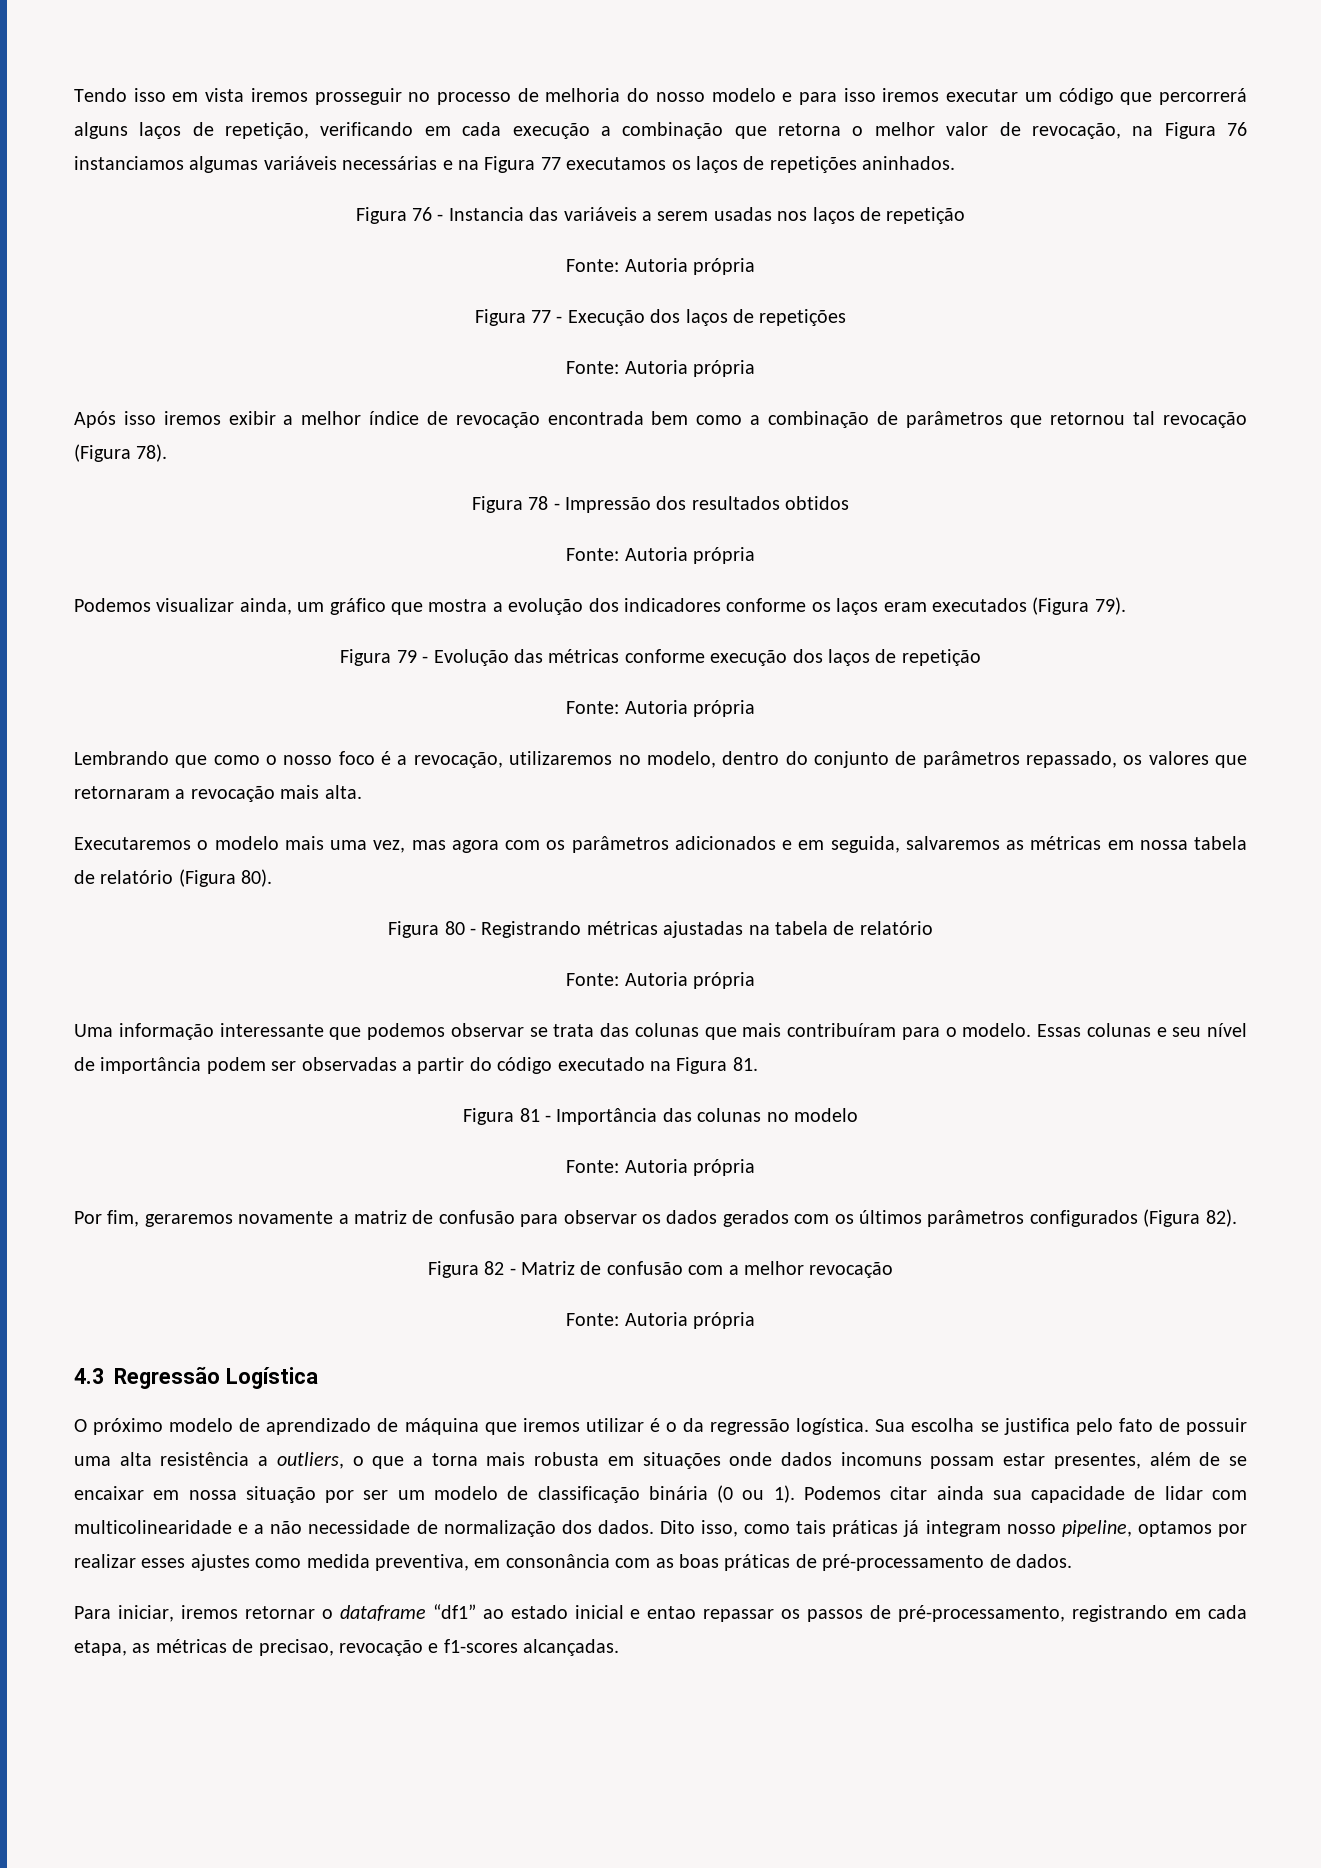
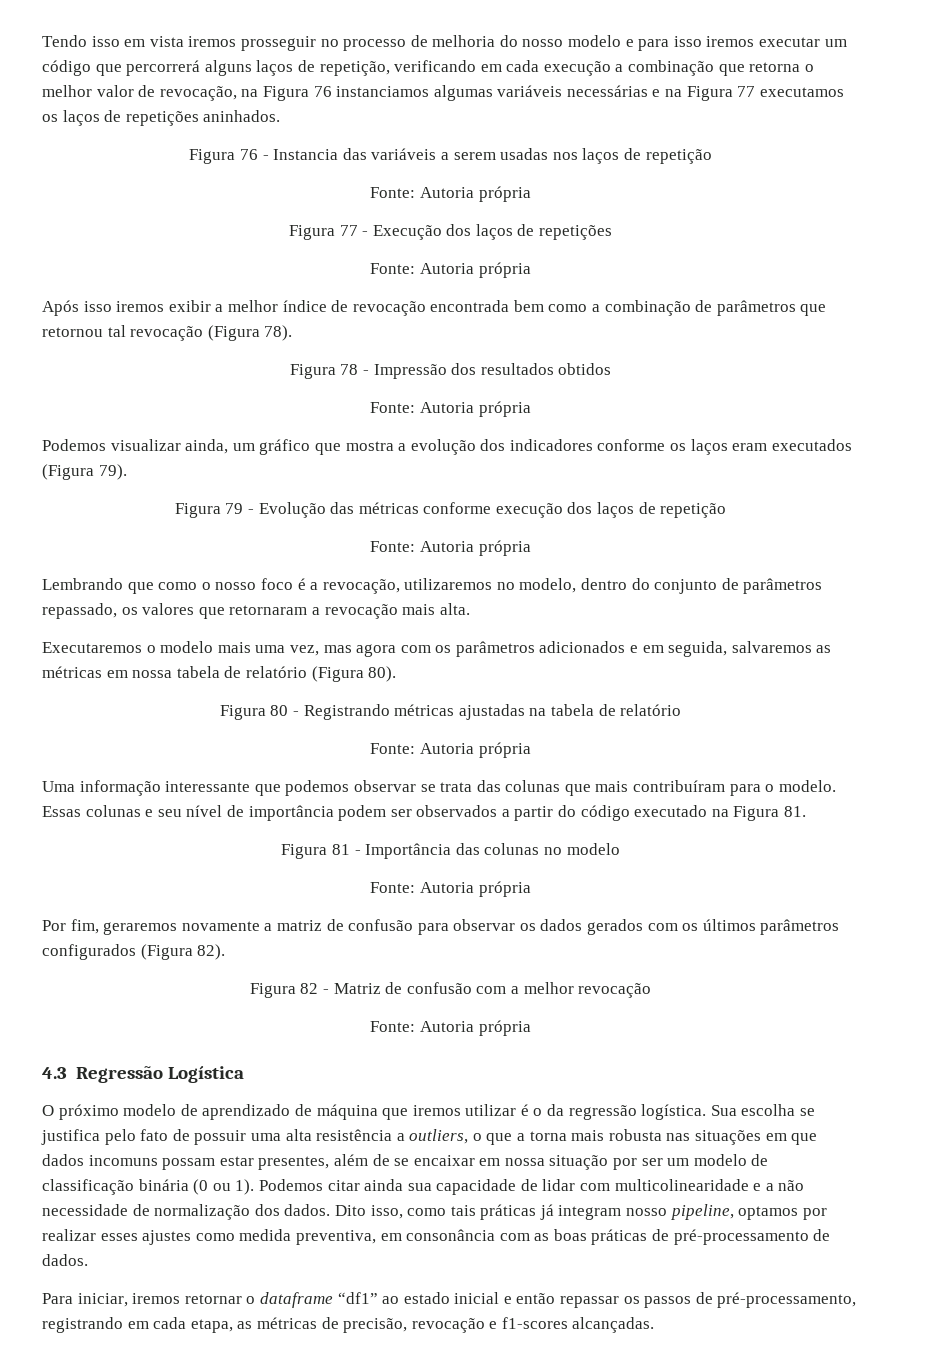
[301,1057,397,1071] observadas -> [416,805,498,817] observados
[607,1452,773,1469] em situações onde -> [666,1130,818,1145] nas situações em que
[647,1606,697,1619] entao -> [516,1293,556,1304] então
[258,1639,334,1656] precisao, -> [343,1318,408,1333] precisão,

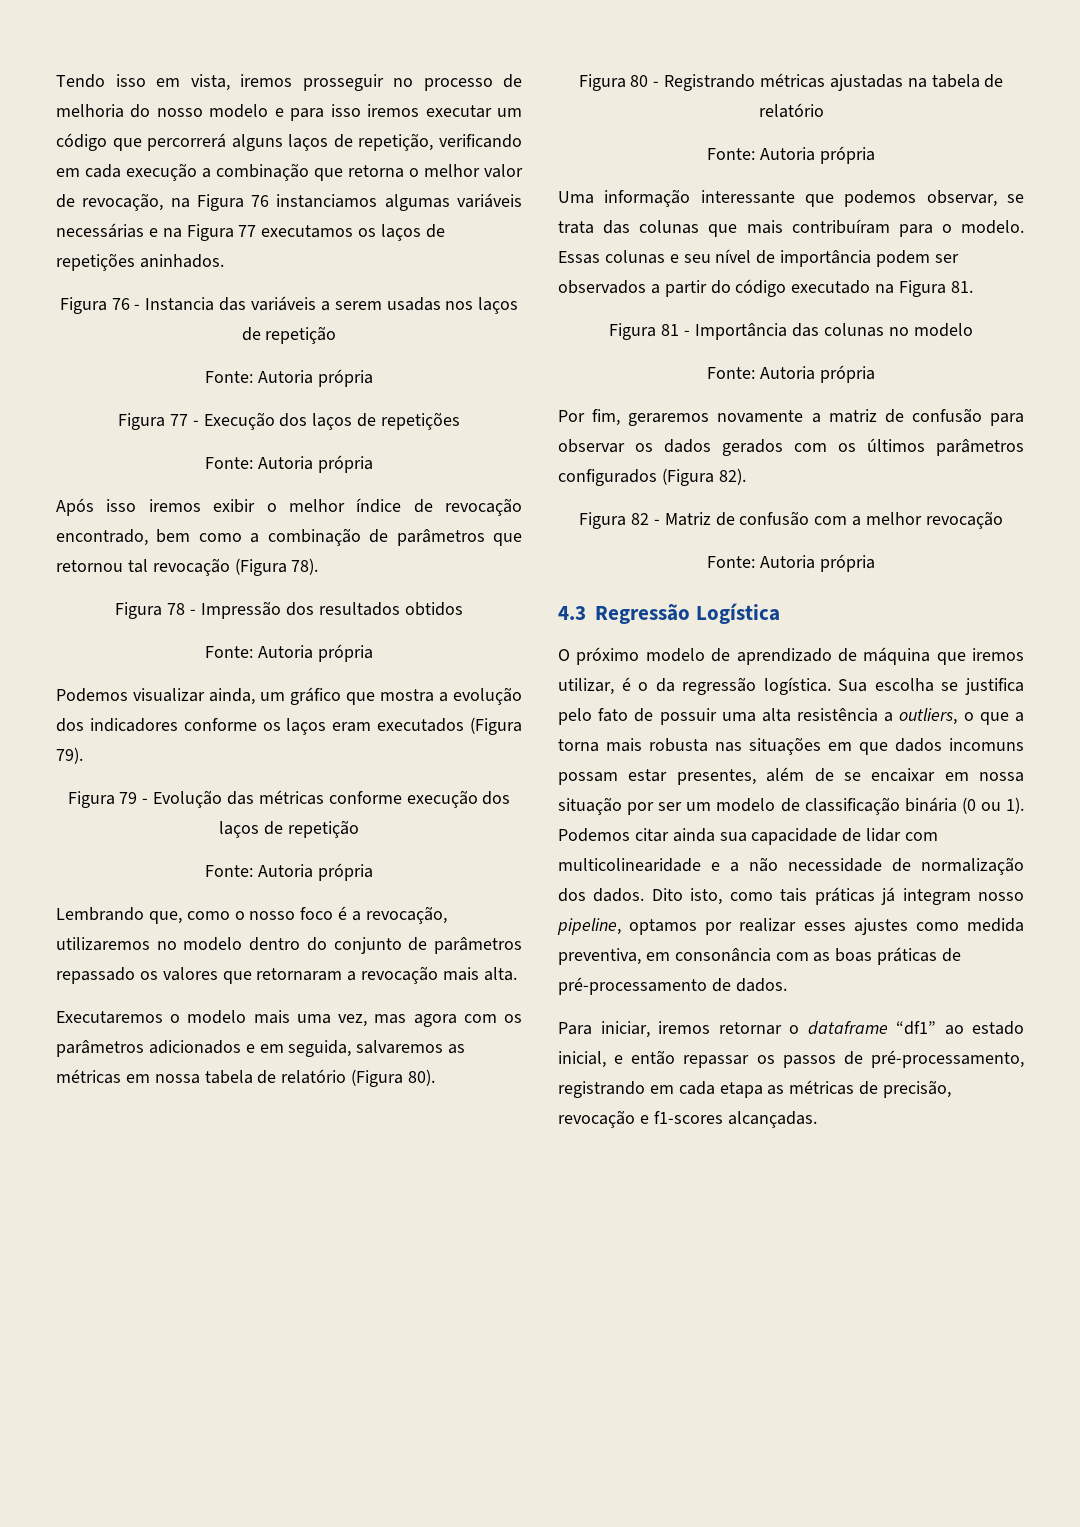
[149,36,184,47] vista -> [190,74,230,91] vista,
[215,304,224,312] a -> [266,503,277,512] o
[430,300,510,312] encontrada -> [56,529,148,546] encontrado,
[127,582,154,594] que -> [148,911,182,924] que,
[519,578,577,593] modelo, -> [183,937,243,951] modelo
[42,603,117,619] repassado, -> [56,967,135,984] repassado
[353,780,416,792] observar -> [926,190,997,207] observar,
[465,1104,517,1116] utilizar -> [558,678,614,695] utilizar,
[370,1205,403,1219] isso, -> [690,888,723,905] isto,
[454,1292,500,1304] inicial -> [558,1051,606,1068] inicial,
[190,1319,233,1333] etapa, -> [719,1082,763,1098] etapa

